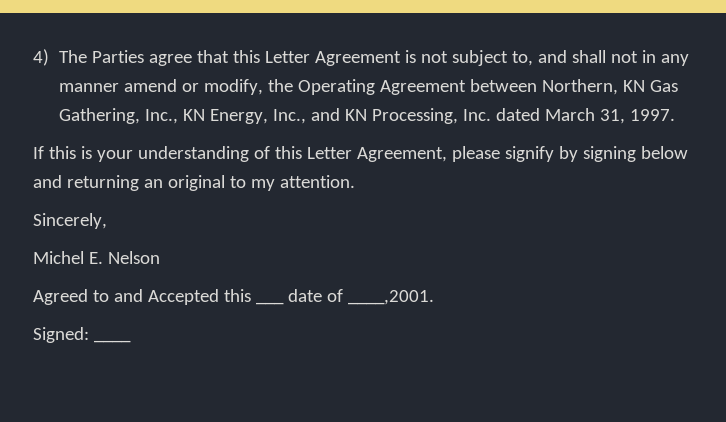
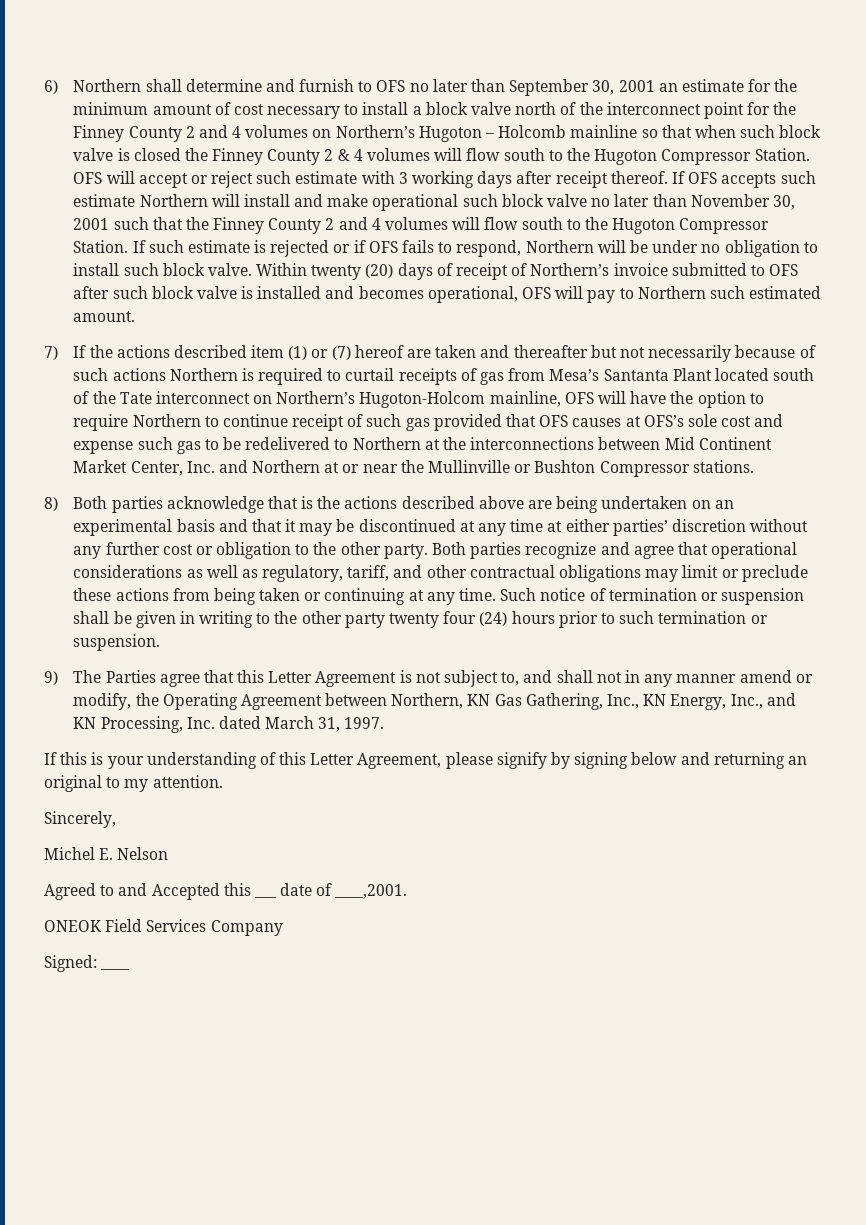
[33,49,49,66] 4) -> [44,79,798,96] [73,102,797,119] [73,125,822,142] [73,148,810,165] [73,171,816,188] [73,194,795,211] [73,217,770,234] [73,240,818,257] [73,263,799,280] [73,286,822,303] [73,311,136,322] [44,345,816,362] [73,368,815,385] [73,391,764,408] [73,414,784,431] [73,437,772,454] [73,460,754,477] [44,496,734,513] [73,519,809,536] [73,542,798,559] [73,565,808,582] [73,588,805,605] [73,611,768,628] [73,634,161,651] [44,671,58,685] 6) Northern shall determine and furnish to OFS no later than September 30, 2001 an estimate for the minimum amount of cost necessary to install a block valve north of the interconnect point for the Finney County 2 and 4 volumes on Northern’s Hugoton – Holcomb mainline so that when such block valve is closed the Finney County 2 & 4 volumes will flow south to the Hugoton Compressor Station. OFS will accept or reject such estimate with 3 working days after receipt thereof. If OFS accepts such estimate Northern will install and make operational such block valve no later than November 30, 2001 such that the Finney County 2 and 4 volumes will flow south to the Hugoton Compressor Station. If such estimate is rejected or if OFS fails to respond, Northern will be under no obligation to install such block valve. Within twenty (20) days of receipt of Northern’s invoice submitted to OFS after such block valve is installed and becomes operational, OFS will pay to Northern such estimated amount. // 7) If the actions described item (1) or (7) hereof are taken and thereafter but not necessarily because of such actions Northern is required to curtail receipts of gas from Mesa’s Santanta Plant located south of the Tate interconnect on Northern’s Hugoton-Holcom mainline, OFS will have the option to require Northern to continue receipt of such gas provided that OFS causes at OFS’s sole cost and expense such gas to be redelivered to Northern at the interconnections between Mid Continent Market Center, Inc. and Northern at or near the Mullinville or Bushton Compressor stations. // 8) Both parties acknowledge that is the actions described above are being undertaken on an experimental basis and that it may be discontinued at any time at either parties’ discretion without any further cost or obligation to the other party. Both parties recognize and agree that operational considerations as well as regulatory, tariff, and other contractual obligations may limit or preclude these actions from being taken or continuing at any time. Such notice of termination or suspension shall be given in writing to the other party twenty four (24) hours prior to such termination or suspension. // 9)
(434, 297) none -> [44,919,283,936] // ONEOK Field Services Company

